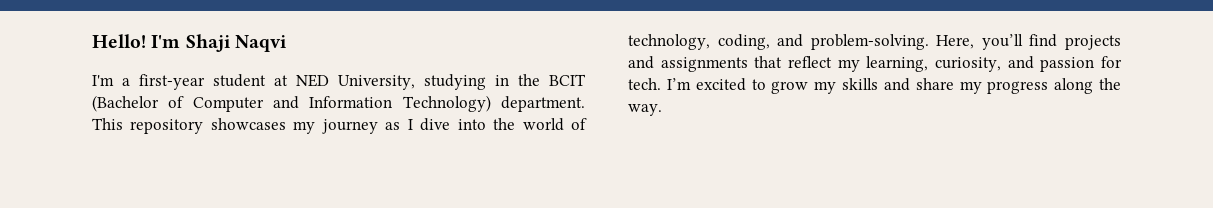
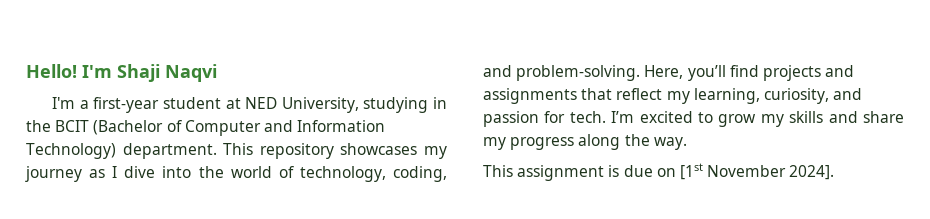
(662, 110) none -> [483,163,835,181] // This assignment is due on [1st November 2024].

